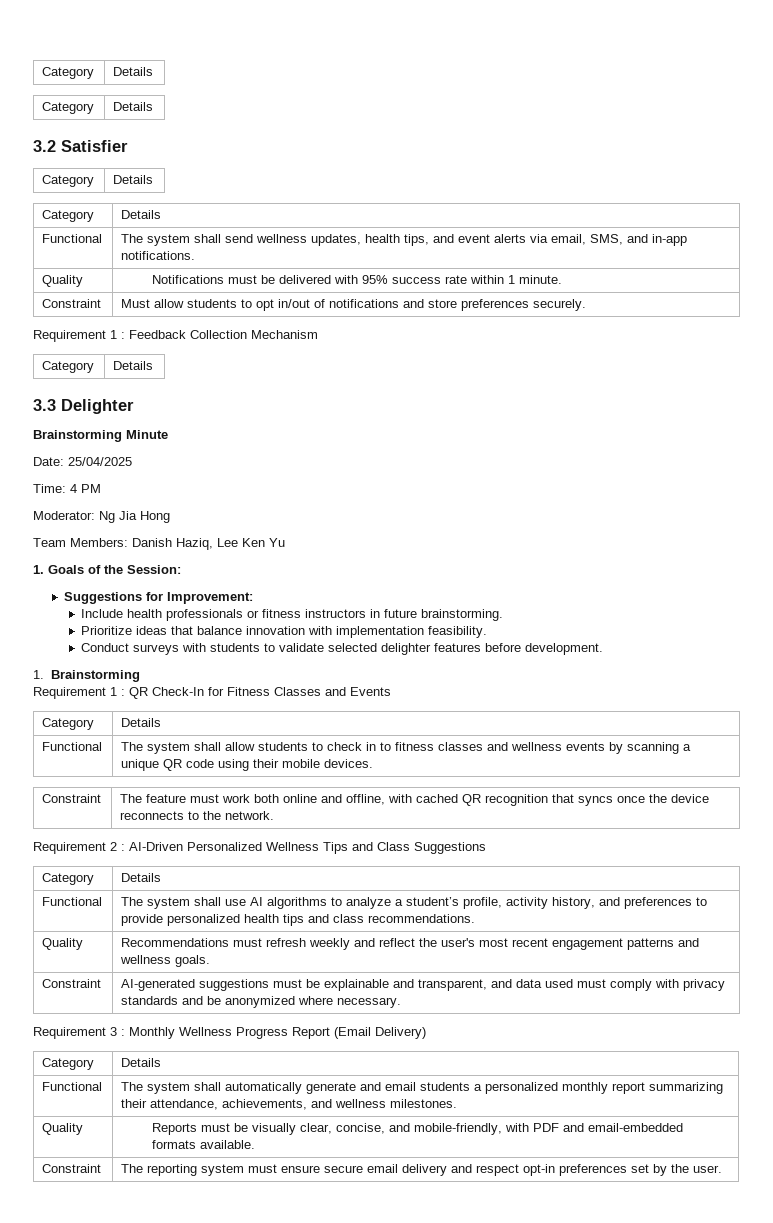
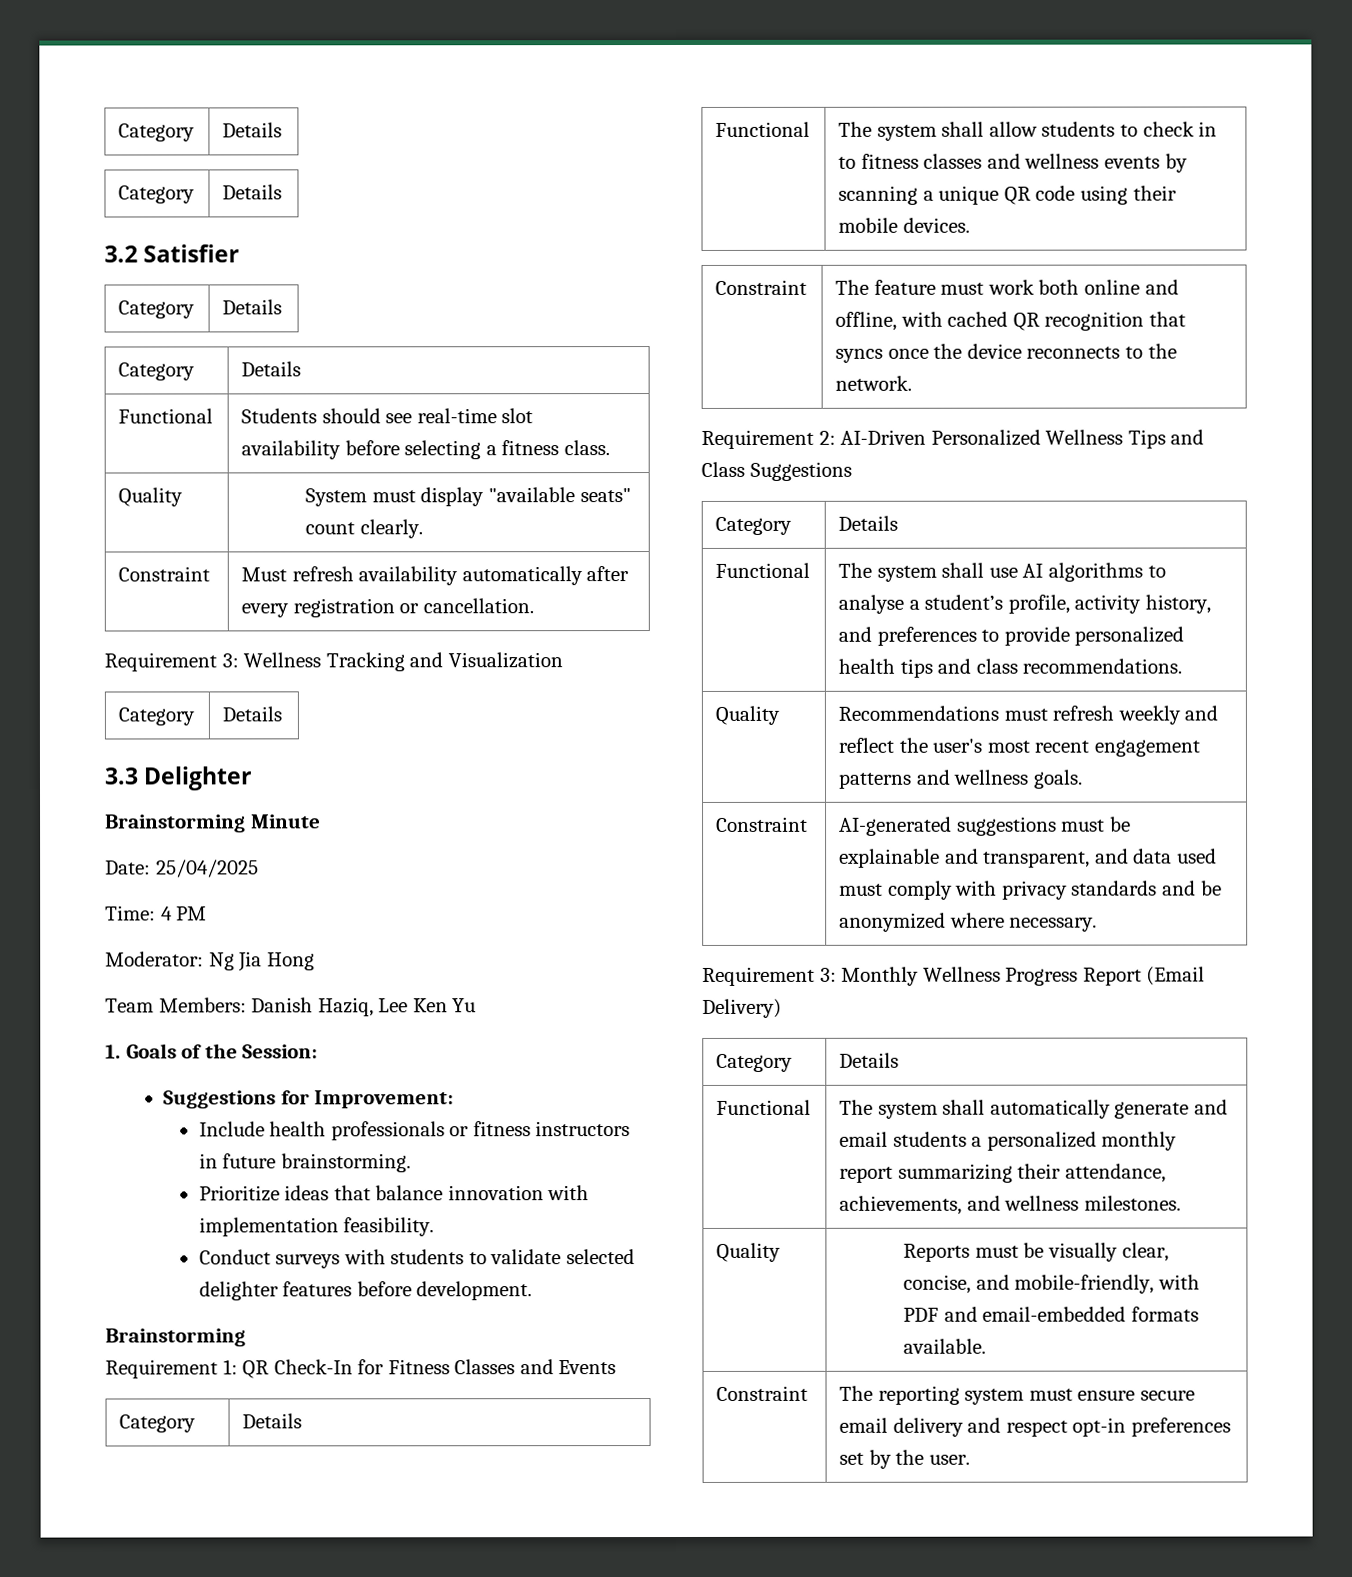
[121,234,688,246] [121,251,196,260] [42,275,84,287] [151,275,562,284] [42,299,102,308] [121,299,587,311] [33,330,318,342] The system shall send wellness updates, health tips, and event alerts via email, SMS, and in-app notifications. // Quality | Notifications must be delivered with 95% success rate within 1 minute. // Constraint | Must allow students to opt in/out of notifications and store preferences securely. // Requirement 1 : Feedback Collection Mechanism -> [241,408,534,424] [241,440,611,460] [118,487,184,507] [305,487,631,507] [305,519,423,539] [118,566,211,582] [241,566,630,586] [241,598,534,618] [104,652,563,672] Students should see real-time slot availability before selecting a fitness class. // Quality | System must display "available seats" count clearly. // Constraint | Must refresh availability automatically after every registration or cancellation. // Requirement 3: Wellness Tracking and Visualization
[33,670,44,679] 1. -> (533, 1291) none
[110,687,125,696] 1 : -> [222,1359,238,1375] 1:
[110,842,125,851] 2 : -> [818,430,836,445] 2:
[346,897,392,909] analyze -> [838,594,905,614] analyse
[110,1027,125,1036] 3 : -> [819,967,837,982] 3:

